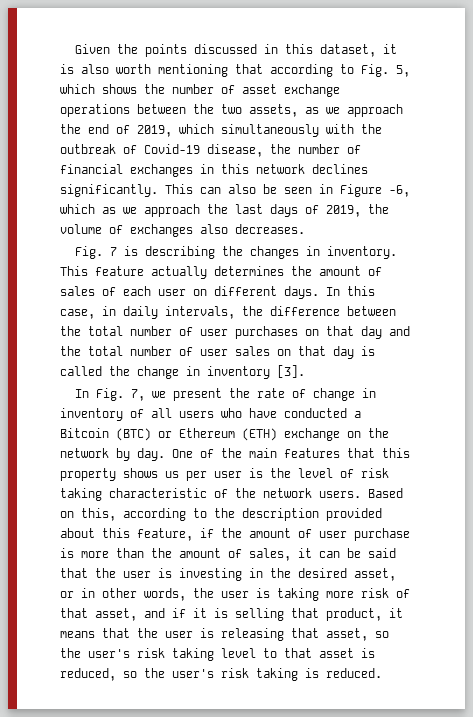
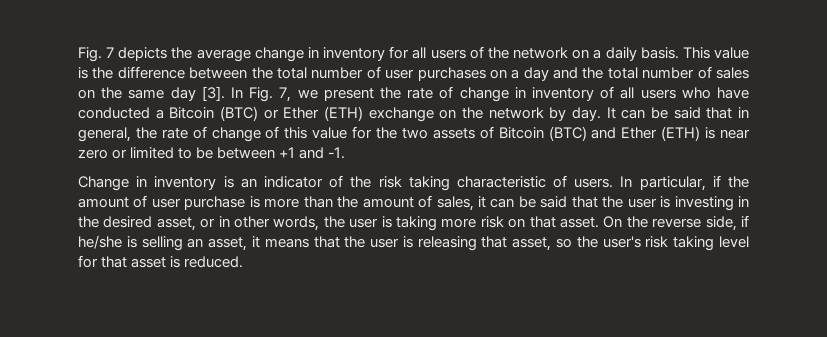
[75,44,398,57] [60,64,410,77] [60,84,340,97] [60,104,403,117] [60,124,382,137] [60,144,361,157] [60,164,368,177] [60,184,410,197] [60,204,389,217] [60,224,305,237] [75,246,398,259] [60,266,382,279] [60,286,375,299] [60,306,235,319] Given the points discussed in this dataset, it is also worth mentioning that according to Fig. 5, which shows the number of asset exchange operations between the two assets, as we approach the end of 2019, which simultaneously with the outbreak of Covid-19 disease, the number of financial exchanges in this network declines significantly. This can also be seen in Figure -6, which as we approach the last days of 2019, the volume of exchanges also decreases. // Fig. 7 is describing the changes in inventory. This feature actually determines the amount of sales of each user on different days. In this case, in daily intervals, -> [78,46,749,62] [78,67,88,79] Fig. 7 depicts the average change in inventory for all users of the network on a daily basis. This value is
[326,326,354,336] that -> [511,69,520,79] a
[200,349,228,356] user -> (712, 72) none
[298,346,375,359] [60,366,270,379] that day is called the change in inventory -> [101,87,196,101] the same day
(305, 371) // -> (225, 93) none
[179,428,235,438] Ethereum -> [283,107,320,119] Ether
[172,448,410,458] [60,468,389,481] [60,488,403,501] [60,508,382,521] [60,528,193,541] One of the main features that this property shows us per user is the level of risk taking characteristic of the network users. Based on this, according to the description provided about this feature, -> [606,107,749,119] [78,126,751,142] [78,147,346,159] [78,175,706,191] It can be said that in general, the rate of change of this value for the two assets of Bitcoin (BTC) and Ether (ETH) is near zero or limited to be between +1 and -1. // Change in inventory is an indicator of the risk taking characteristic of users. In particular,
[396,589,410,598] [60,608,382,621] of that asset, and if it is selling that product, -> [508,215,749,231] [78,235,248,251] on that asset. On the reverse side, if he/she is selling an asset,
[263,648,277,658] to -> [78,255,98,268] for
[60,668,319,681] reduced, so the user's risk taking is -> (181, 262) none

